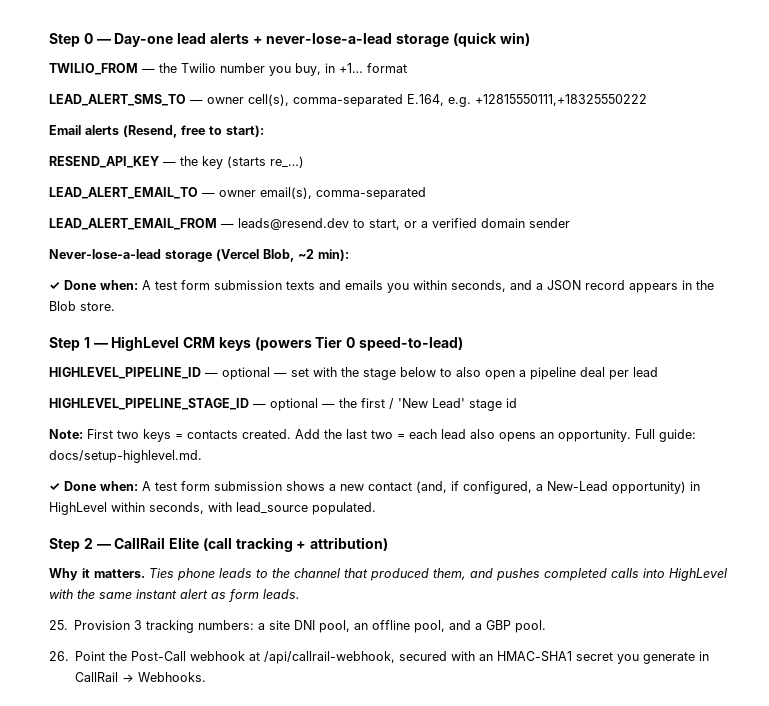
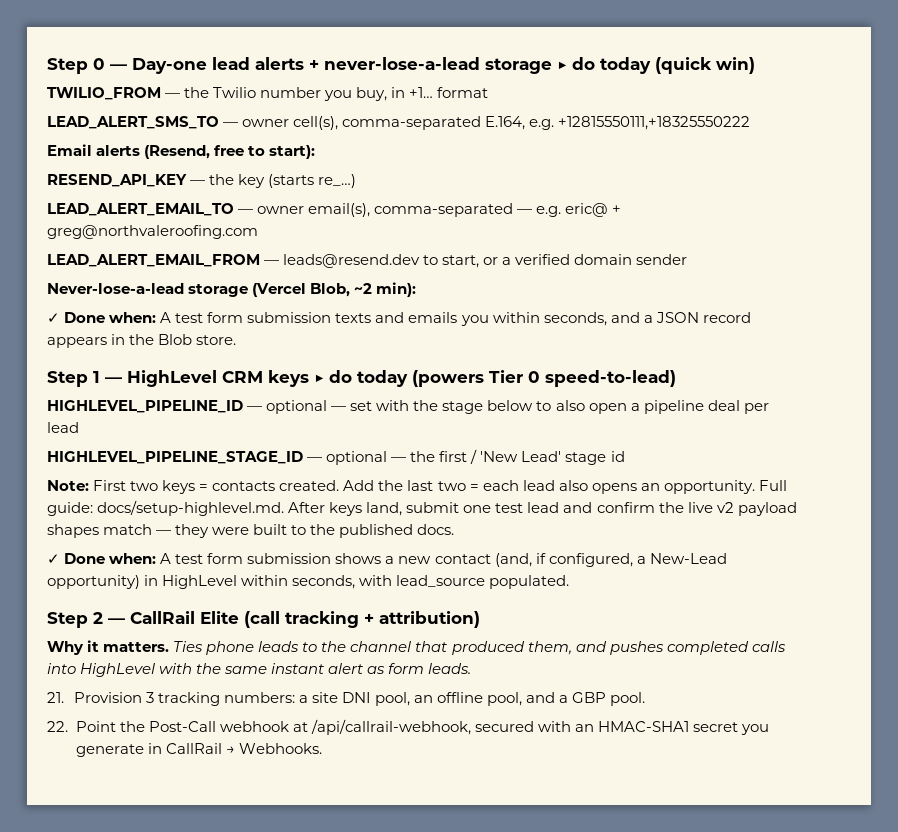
(450, 40) none -> [557,57,651,74] ▶ do today
(426, 193) none -> [517,203,622,217] [47,225,258,239] — e.g. eric@ + greg@northvaleroofing.com
(251, 344) none -> [314,370,408,387] ▶ do today
(202, 456) none -> [288,502,797,516] [47,524,455,538] After keys land, submit one test lead and confirm the live v2 payload shapes match — they were built to the published docs.
[49,620,68,630] 25. -> [47,692,64,703] 21.
[49,651,69,661] 26. -> [47,721,68,732] 22.

